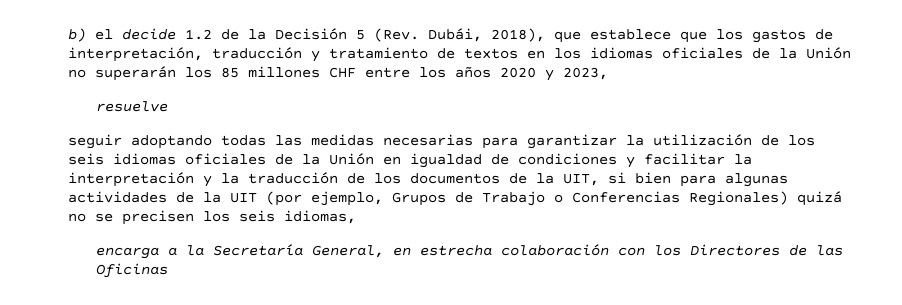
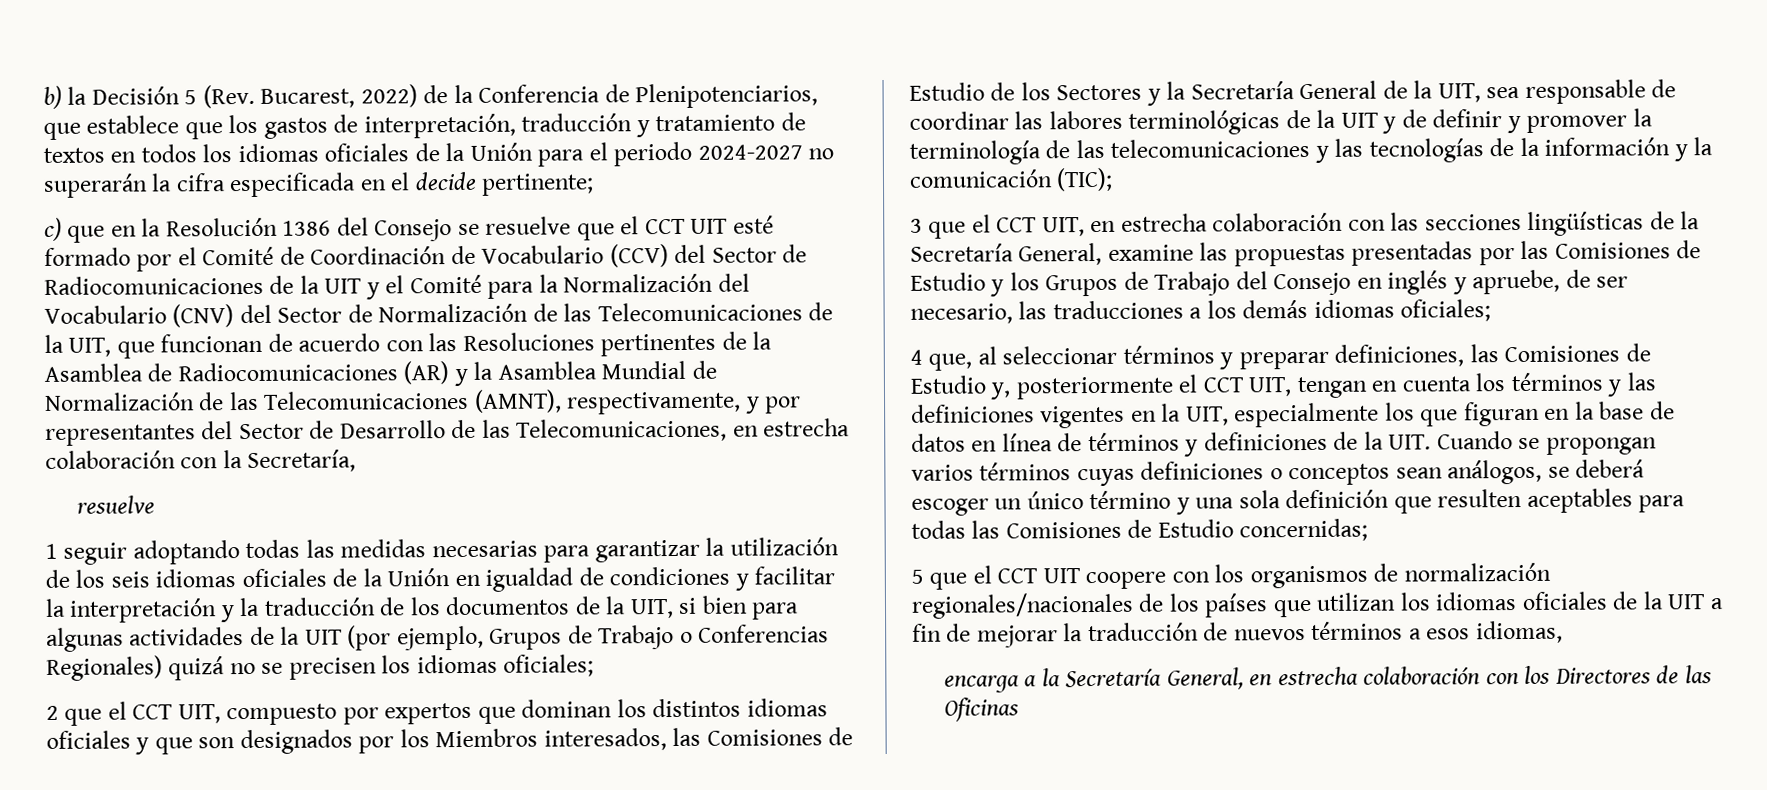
[95,28,545,42] el decide 1.2 de la Decisión 5 (Rev. Dubái, 2018), -> [67,83,819,109] la Decisión 5 (Rev. Bucarest, 2022) de la Conferencia de Plenipotenciarios,
(545, 54) none -> [140,144,197,163] todos
[68,66,608,81] no superarán los 85 millones CHF entre los años 2020 y 2023, -> [537,141,835,167] [43,171,595,198] [44,215,774,243] [44,244,808,272] [44,273,750,300] [44,302,834,328] [44,331,773,359] [44,360,717,387] [44,389,802,415] [45,418,851,446] [45,449,357,472] para el periodo 2024-2027 no superarán la cifra especificada en el decide pertinente; // c) que en la Resolución 1386 del Consejo se resuelve que el CCT UIT esté formado por el Comité de Coordinación de Vocabulario (CCV) del Sector de Radiocomunicaciones de la UIT y el Comité para la Normalización del Vocabulario (CNV) del Sector de Normalización de las Telecomunicaciones de la UIT, que funcionan de acuerdo con las Resoluciones pertinentes de la Asamblea de Radiocomunicaciones (AR) y la Asamblea Mundial de Normalización de las Telecomunicaciones (AMNT), respectivamente, y por representantes del Sector de Desarrollo de las Telecomunicaciones, en estrecha colaboración con la Secretaría,
(168, 106) none -> [45,543,58,559] 1
[239,210,275,222] seis -> [416,654,595,677] [46,698,828,726] [46,727,854,755] [909,79,1677,106] [909,108,1653,135] [909,137,1714,165] [909,167,1114,192] [910,211,1701,239] [910,240,1702,267] [910,269,1629,297] [910,299,1492,324] [910,343,1651,371] [910,372,1656,400] [911,401,1675,429] [911,431,1657,457] [911,459,1646,487] [911,488,1686,516] [911,518,1369,542] [911,562,1551,590] [911,591,1724,619] [912,621,1471,648] idiomas oficiales; // 2 que el CCT UIT, compuesto por expertos que dominan los distintos idiomas oficiales y que son designados por los Miembros interesados, las Comisiones de Estudio de los Sectores y la Secretaría General de la UIT, sea responsable de coordinar las labores terminológicas de la UIT y de definir y promover la terminología de las telecomunicaciones y las tecnologías de la información y la comunicación (TIC); // 3 que el CCT UIT, en estrecha colaboración con las secciones lingüísticas de la Secretaría General, examine las propuestas presentadas por las Comisiones de Estudio y los Grupos de Trabajo del Consejo en inglés y apruebe, de ser necesario, las traducciones a los demás idiomas oficiales; // 4 que, al seleccionar términos y preparar definiciones, las Comisiones de Estudio y, posteriormente el CCT UIT, tengan en cuenta los términos y las definiciones vigentes en la UIT, especialmente los que figuran en la base de datos en línea de términos y definiciones de la UIT. Cuando se propongan varios términos cuyas definiciones o conceptos sean análogos, se deberá escoger un único término y una sola definición que resulten aceptables para todas las Comisiones de Estudio concernidas; // 5 que el CCT UIT coopere con los organismos de normalización regionales/nacionales de los países que utilizan los idiomas oficiales de la UIT a fin de mejorar la traducción de nuevos términos a esos

